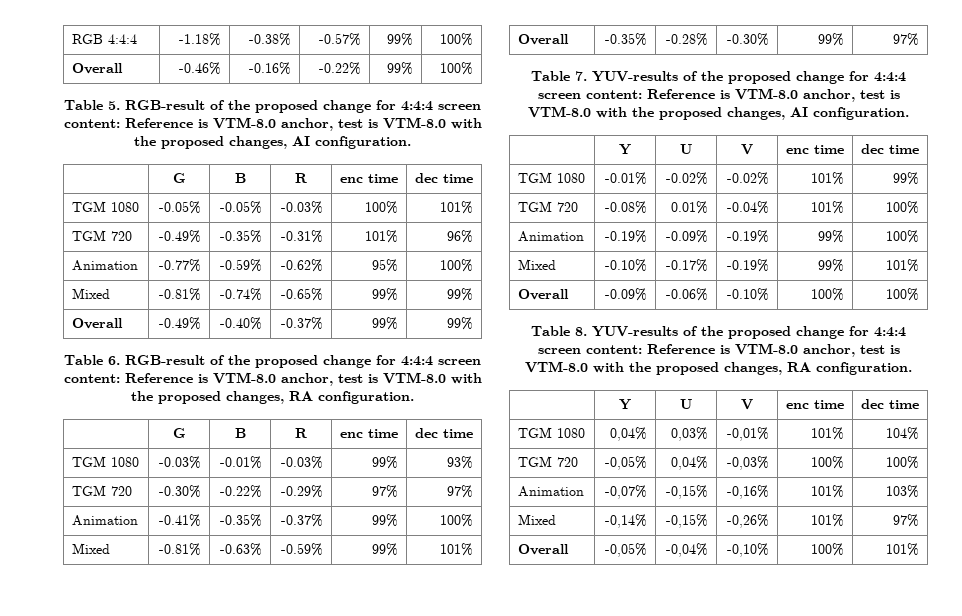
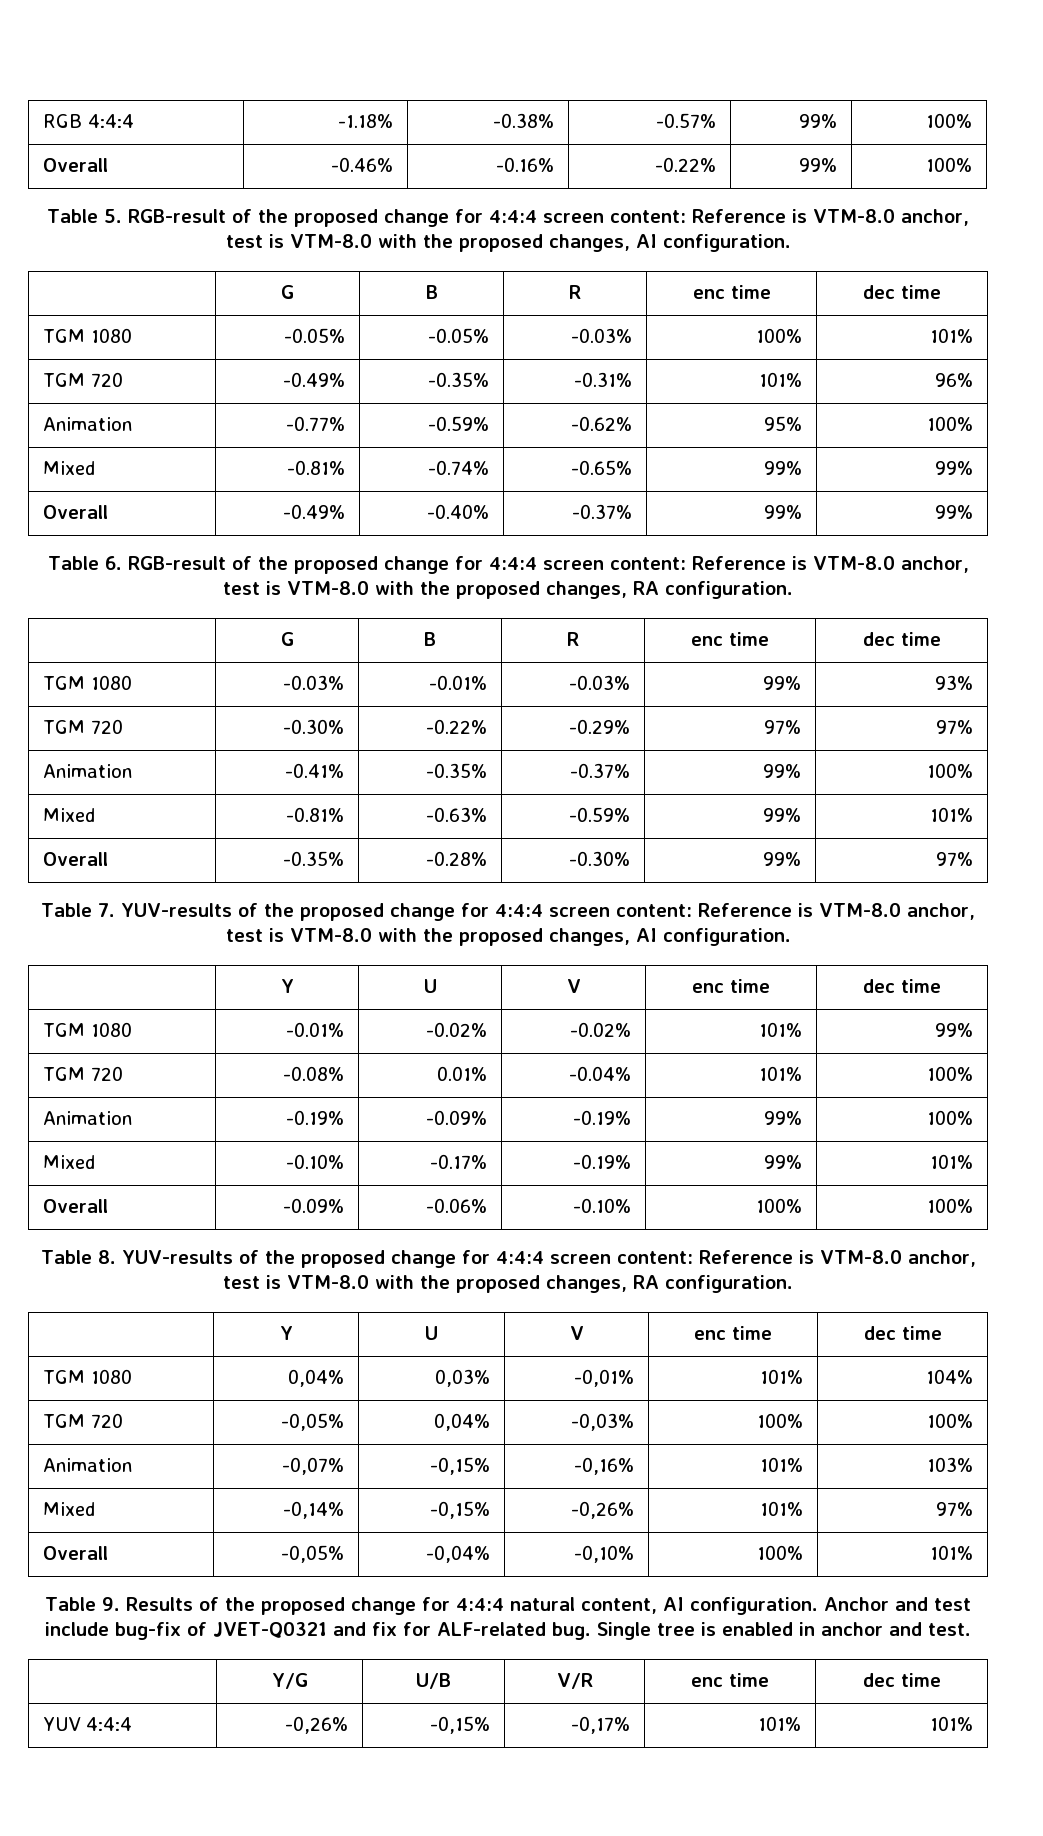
(920, 549) none -> [45,1597,971,1615] [45,1622,971,1640] [271,1673,308,1689] [416,1673,451,1689] [556,1673,593,1689] [691,1673,769,1687] [862,1673,941,1687] [43,1717,133,1731] [284,1716,348,1734] [429,1716,490,1734] [570,1716,630,1734] [757,1716,801,1731] [929,1716,973,1731] // Table 9. Results of the proposed change for 4:4:4 natural content, AI configuration. Anchor and test include bug-fix of JVET-Q0321 and fix for ALF-related bug. Single tree is enabled in anchor and test. // | Y/G | U/B | V/R | enc time | dec time // YUV 4:4:4 | -0,26% | -0,15% | -0,17% | 101% | 101%

